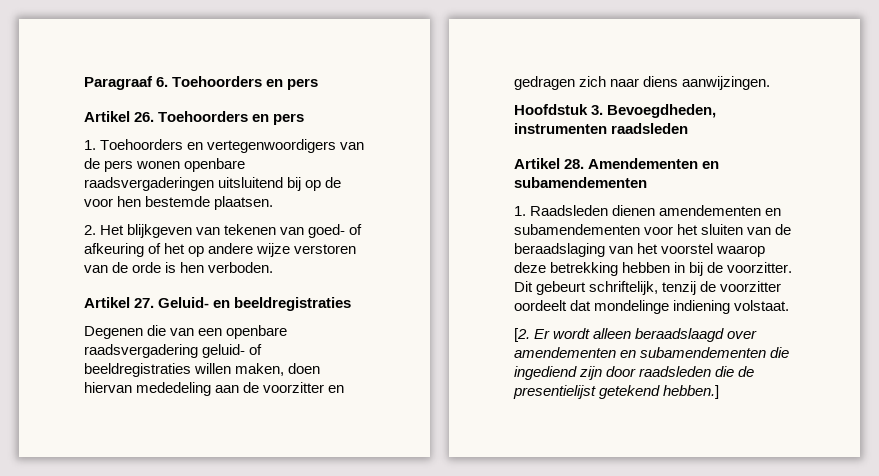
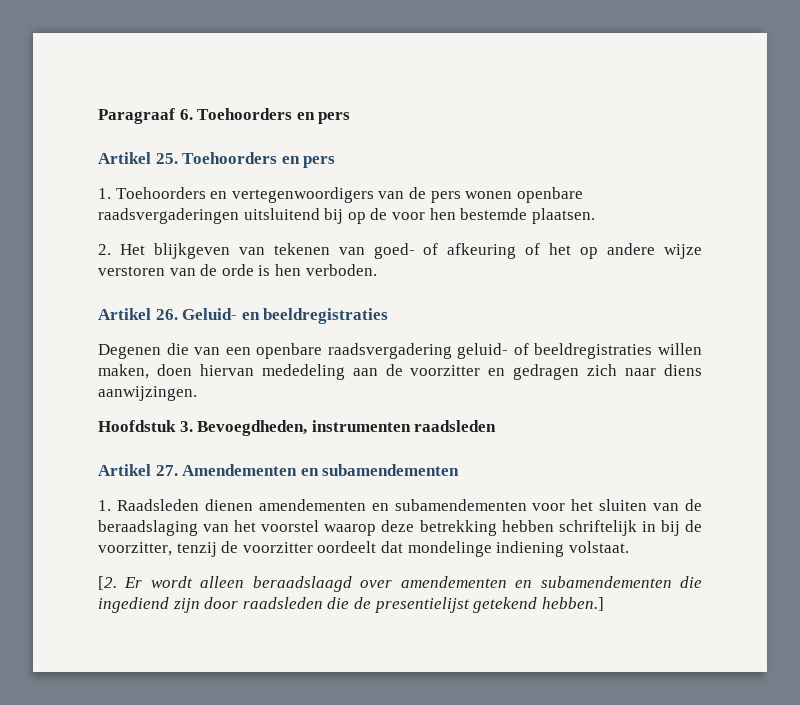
[134,112,155,122] 26. -> [155,153,178,164] 25.
[134,298,155,308] 27. -> [155,309,178,320] 26.
[564,159,585,169] 28. -> [155,465,178,476] 27.
(671, 267) none -> [558,520,637,536] schriftelijk
[727,262,793,273] [514,281,659,295] voorzitter. Dit gebeurt schriftelijk, -> [98,542,172,556] voorzitter,

